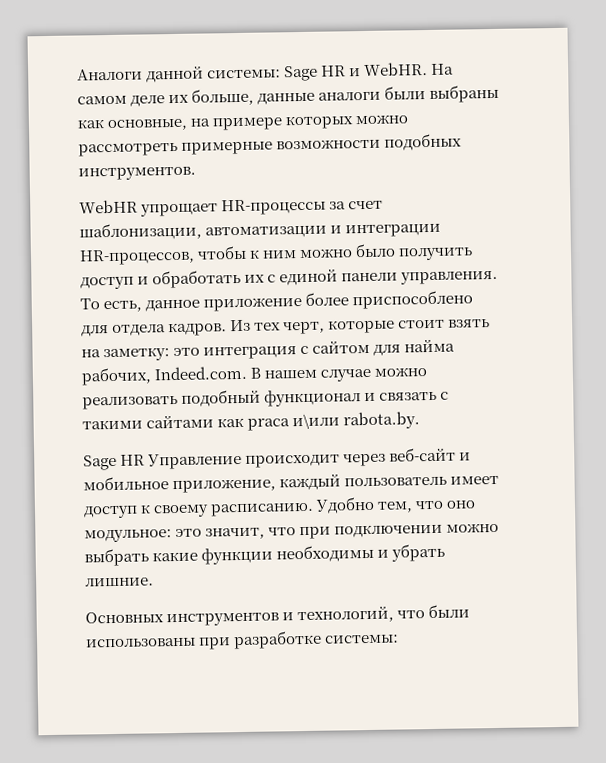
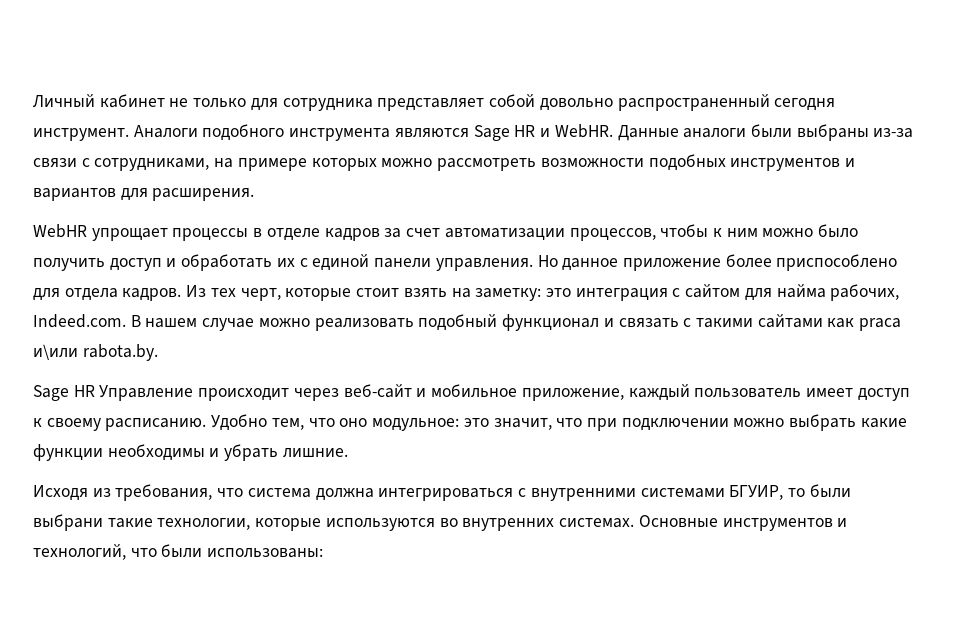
[77,61,455,83] [77,84,500,107] [77,118,189,132] Аналоги данной системы: Sage HR и WebHR. На самом деле их больше, данные аналоги были выбраны как основные, -> [33,94,836,111] [33,124,914,141] [33,158,210,171] Личный кабинет не только для сотрудника представляет собой довольно распространенный сегодня инструмент. Аналоги подобного инструмента являются Sage HR и WebHR. Данные аналоги были выбраны из-за связи с сотрудниками,
[181,141,274,155] примерные -> (537, 164) none
[78,166,196,181] [79,198,384,217] [79,222,442,241] [79,248,195,266] инструментов. // WebHR упрощает HR-процессы за счет шаблонизации, автоматизации и интеграции HR-процессов, -> [730,158,855,171] [33,188,255,201] [33,224,656,241] инструментов и вариантов для расширения. // WebHR упрощает процессы в отделе кадров за счет автоматизации процессов,
[80,298,143,313] То есть, -> [537,255,558,267] Но
[85,611,164,624] Основных -> [33,484,851,501] [33,514,718,531] Исходя из требования, что система должна интегрироваться с внутренними системами БГУИР, то были выбрани такие технологии, которые используются во внутренних системах. Основные
[86,630,400,650] использованы при разработке системы: -> [207,548,324,558] использованы:

